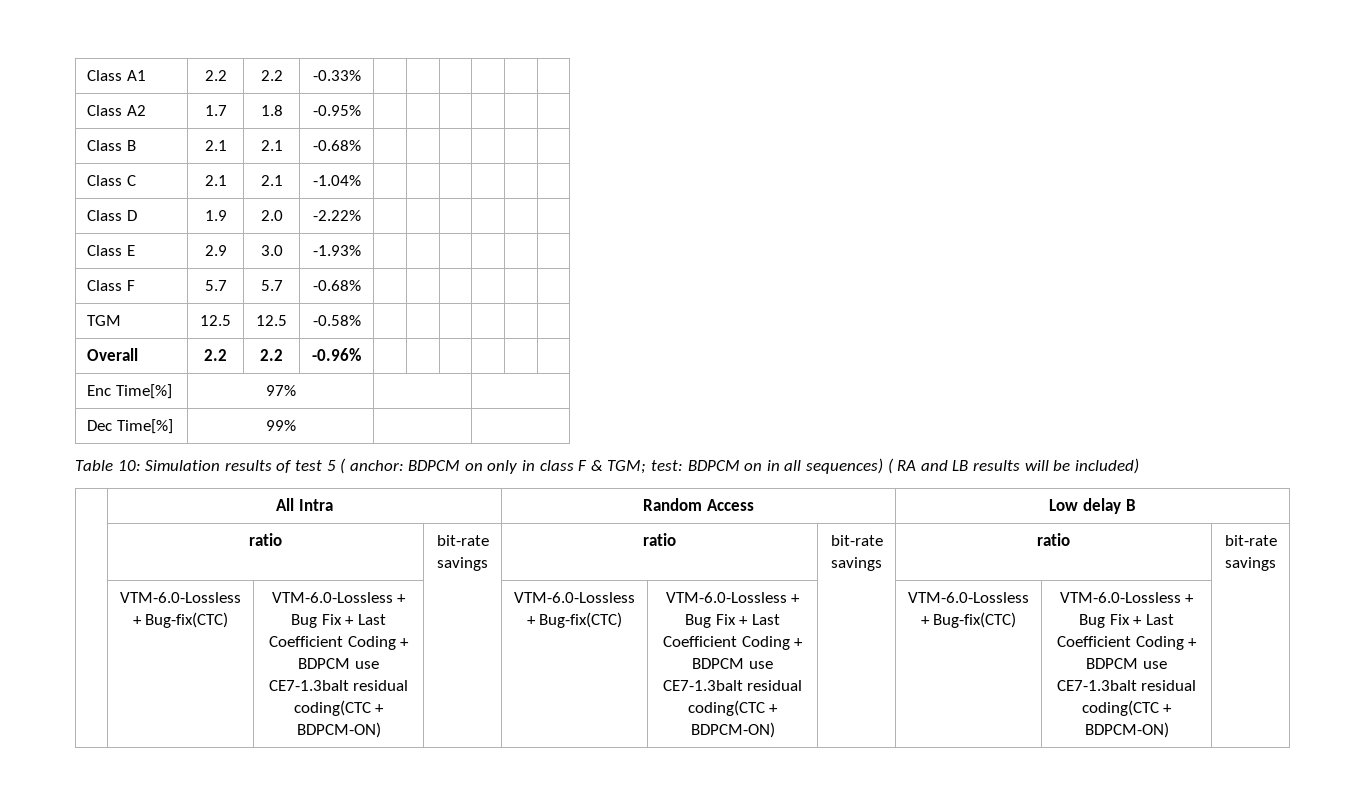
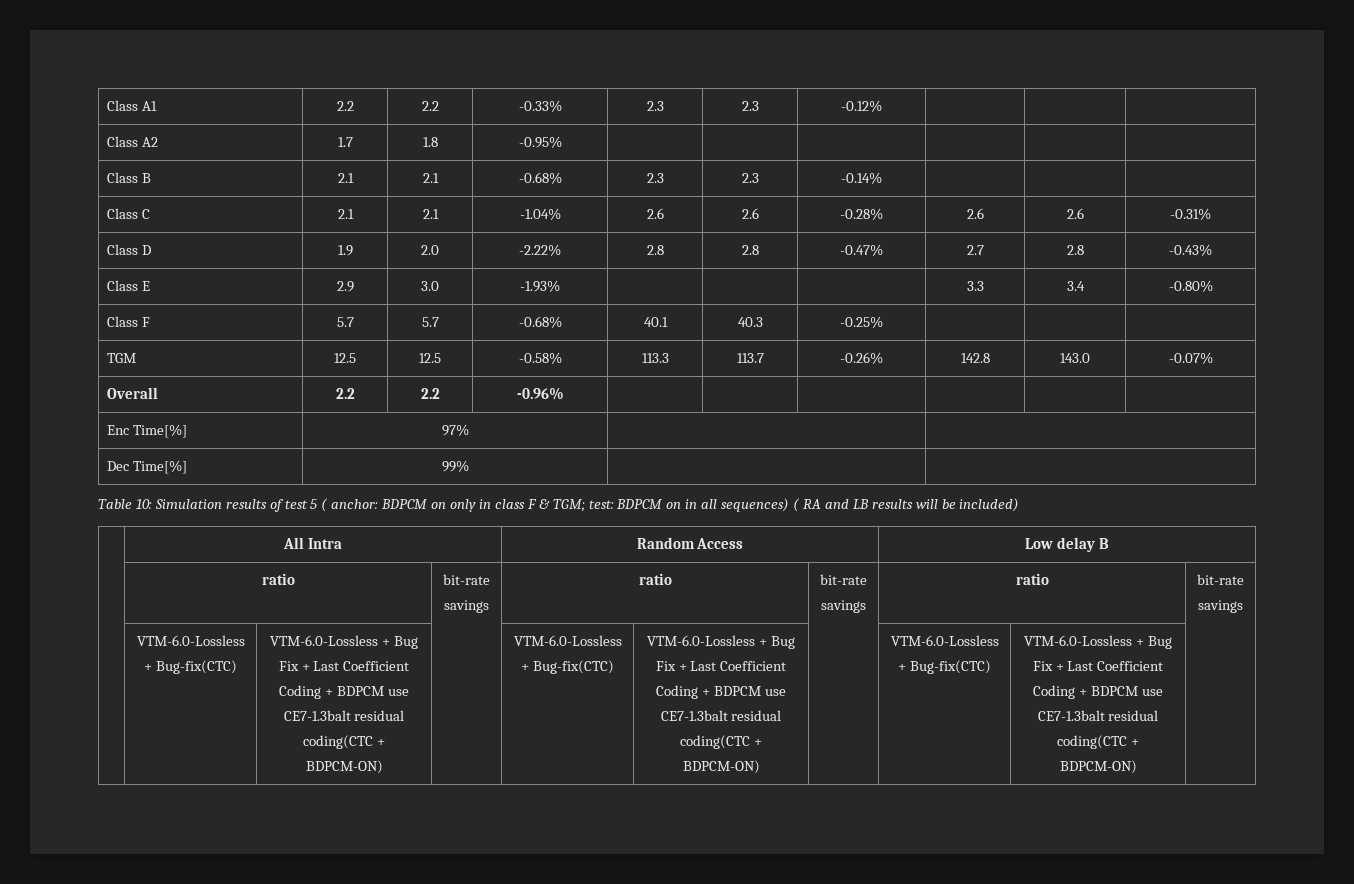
(361, 75) | | -> [646,101,664,111] [741,101,759,111] [841,100,882,112] 2.3 | 2.3 | -0.12%
(361, 145) | | -> [646,173,664,183] [741,173,759,183] [841,172,882,184] 2.3 | 2.3 | -0.14%
(361, 180) | | | | | -> [646,208,664,219] [741,208,759,219] [840,208,883,220] [966,208,984,219] [1066,208,1084,219] [1170,208,1211,220] 2.6 | 2.6 | -0.28% | 2.6 | 2.6 | -0.31%
(361, 215) | | | | | -> [646,245,664,255] [741,245,759,255] [840,244,883,256] [966,245,984,255] [1066,245,1084,255] [1169,244,1212,256] 2.8 | 2.8 | -0.47% | 2.7 | 2.8 | -0.43%
(361, 250) | | -> [966,281,984,291] [1066,281,1085,291] [1168,280,1213,292] 3.3 | 3.4 | -0.80%
(361, 285) | | -> [643,317,668,327] [737,317,763,327] [840,316,883,328] 40.1 | 40.3 | -0.25%
(361, 320) | | | | | -> [641,353,669,363] [736,353,764,363] [840,352,883,364] [960,353,990,363] [1060,353,1090,363] [1168,352,1213,364] 113.3 | 113.7 | -0.26% | 142.8 | 143.0 | -0.07%

